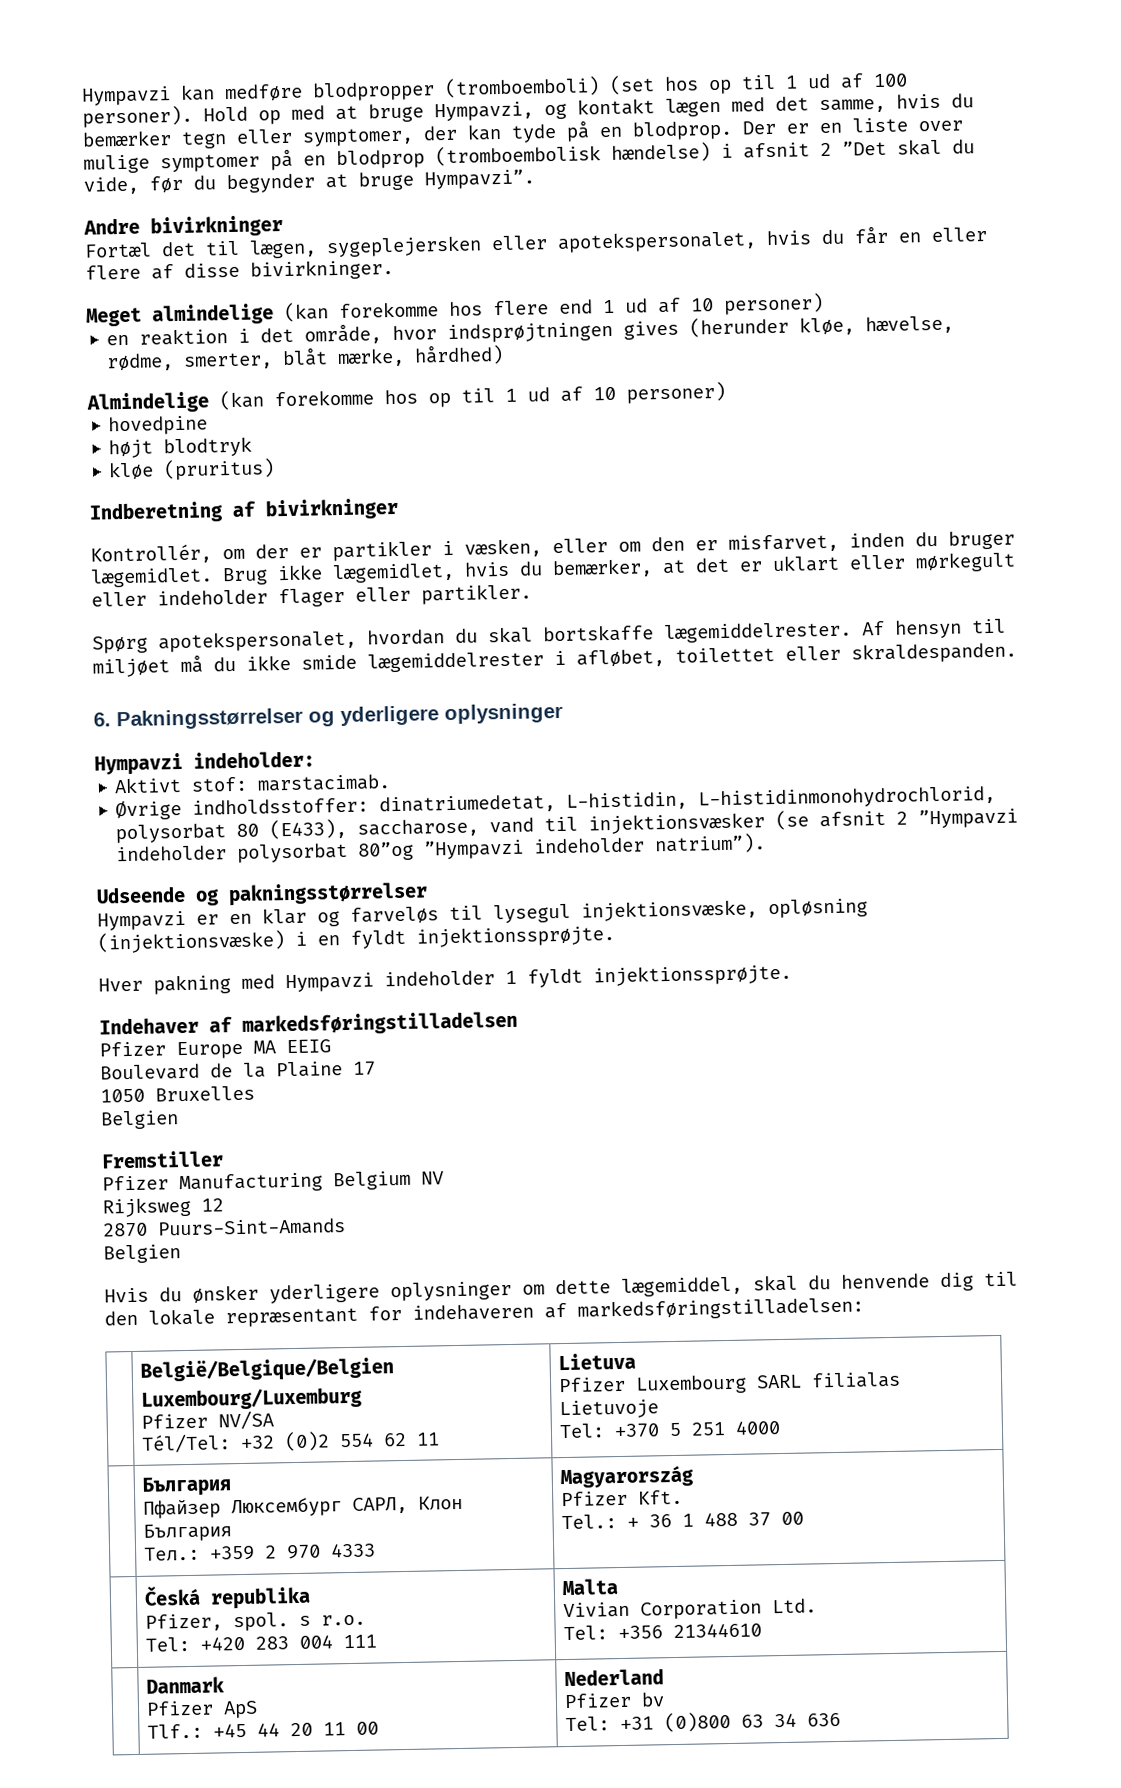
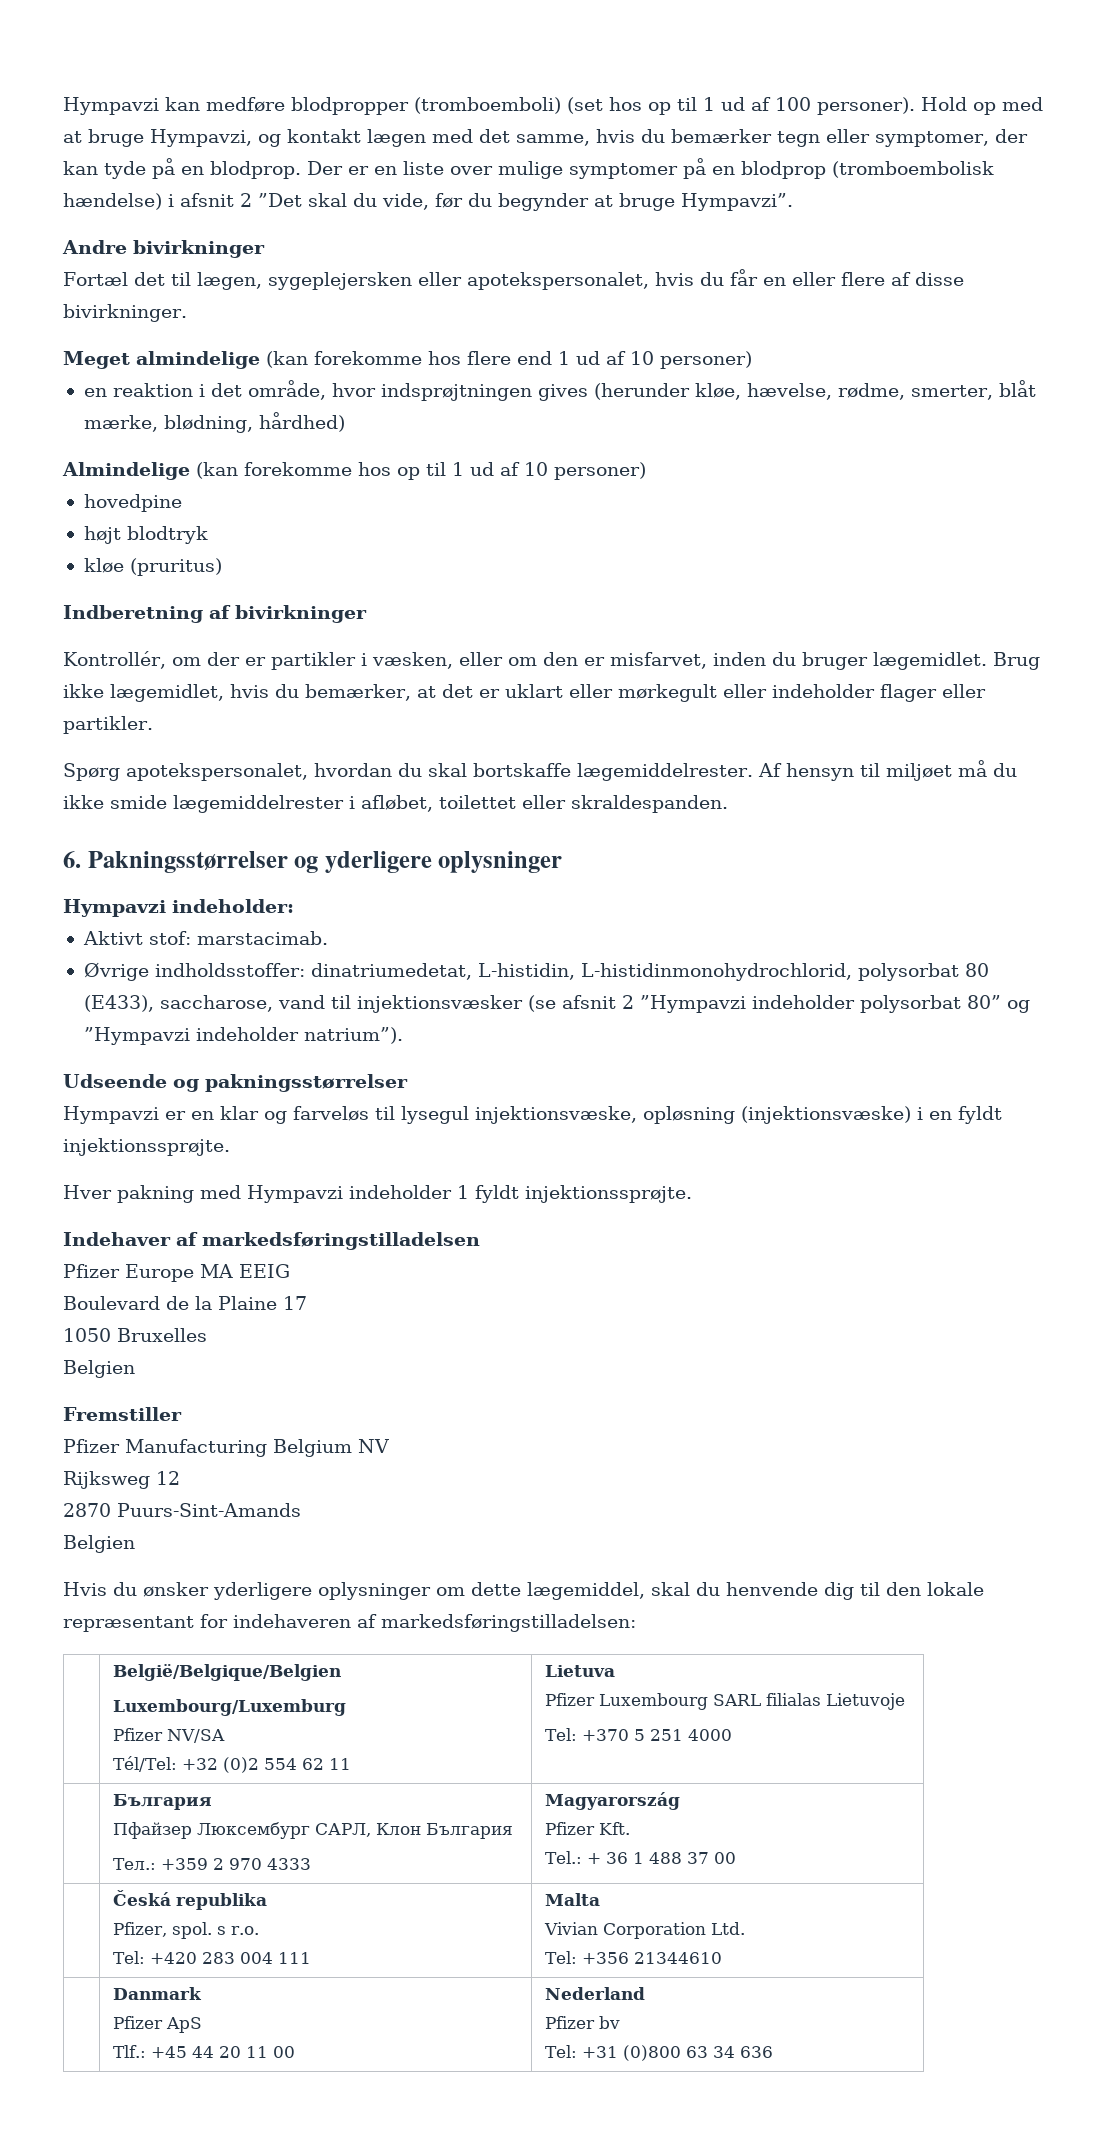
(406, 357) none -> [163,415,253,433] blødning,
[358,841,415,861] 80”og -> [966,995,1030,1013] 80” og

